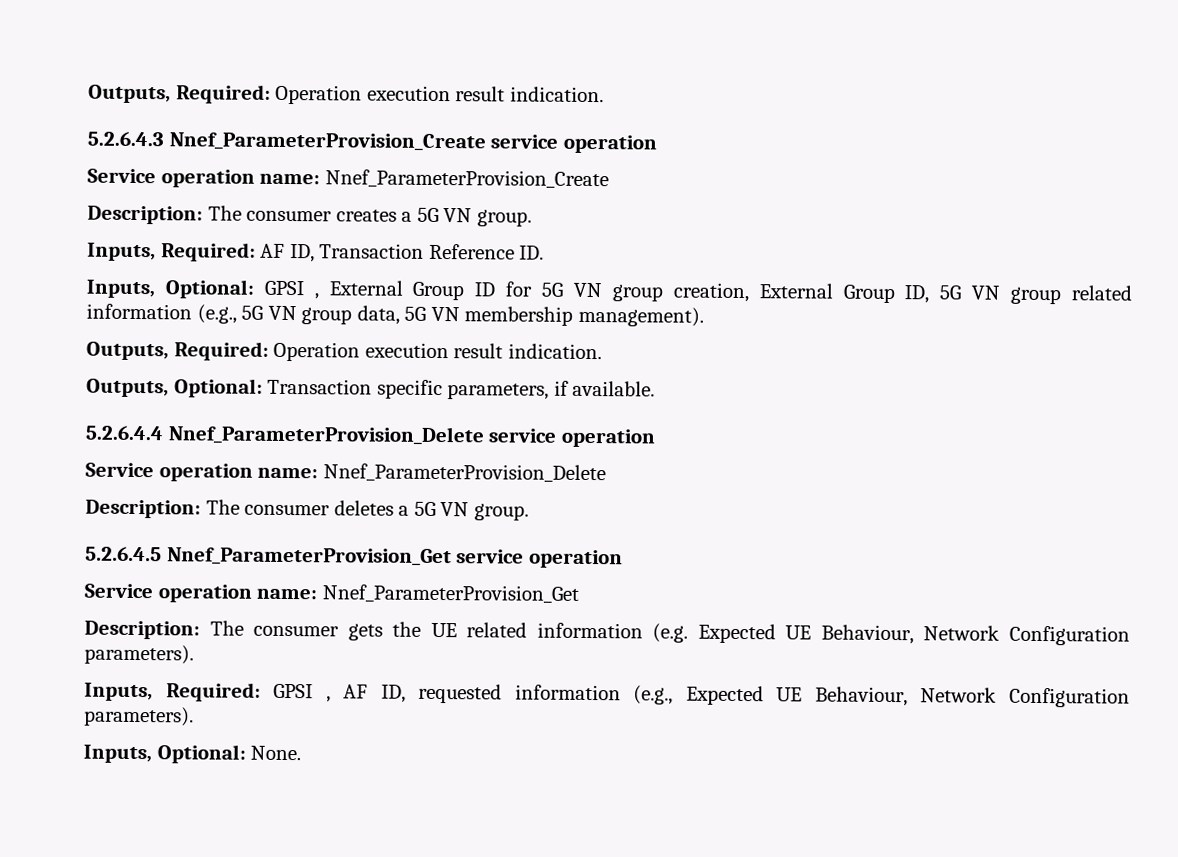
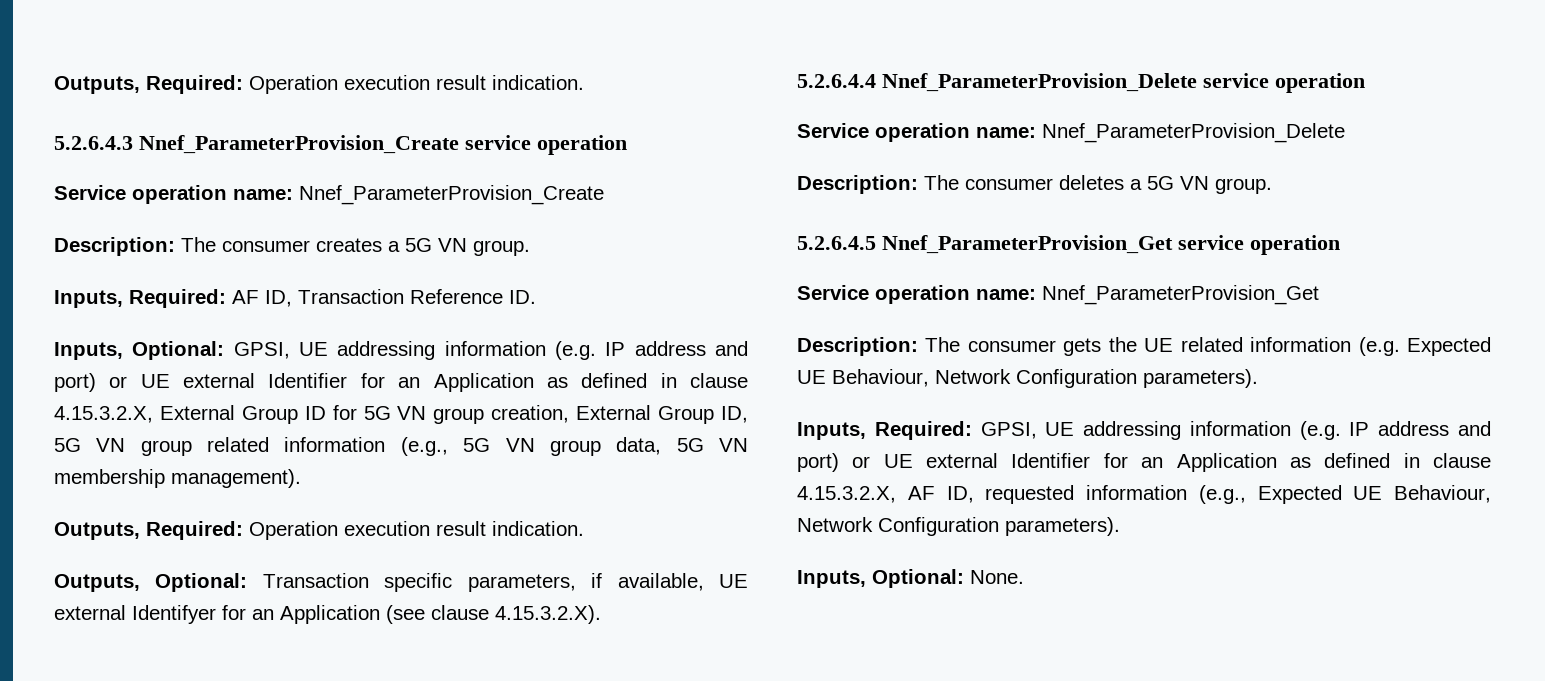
[263,280,319,300] GPSI , -> [233,341,749,360] [54,373,749,392] [54,406,153,423] GPSI, UE addressing information (e.g. IP address and port) or UE external Identifier for an Application as defined in clause 4.15.3.2.X,
[572,380,656,397] available. -> [617,573,749,591] [54,605,601,624] available, UE external Identifyer for an Application (see clause 4.15.3.2.X).
[273,683,331,703] GPSI , -> [980,421,1491,440] [797,453,1491,472] [797,486,896,503] GPSI, UE addressing information (e.g. IP address and port) or UE external Identifier for an Application as defined in clause 4.15.3.2.X,

